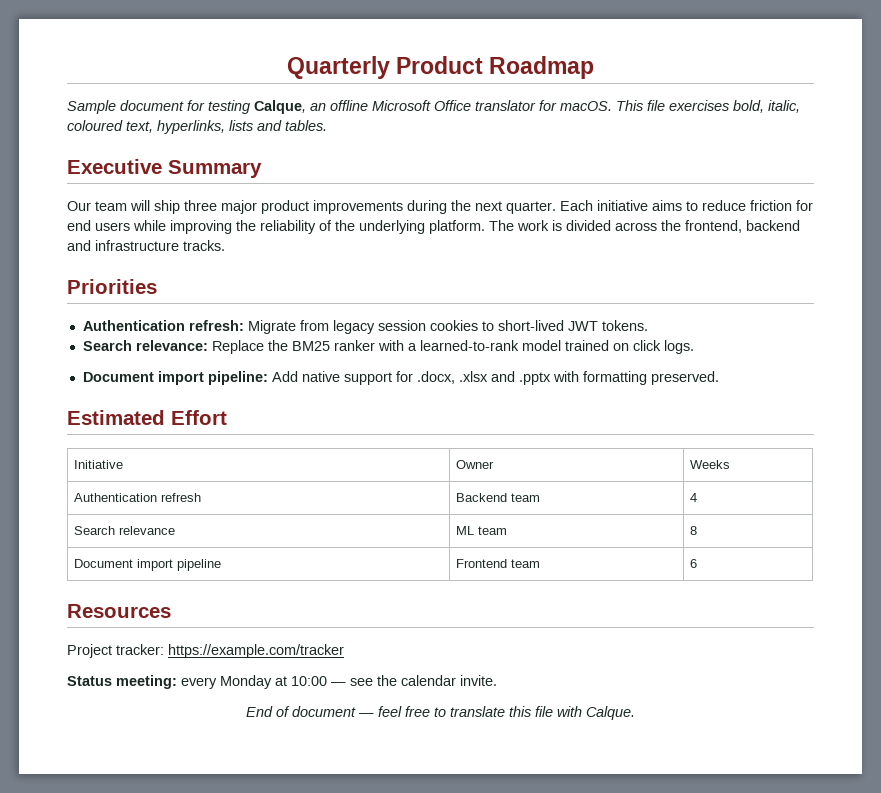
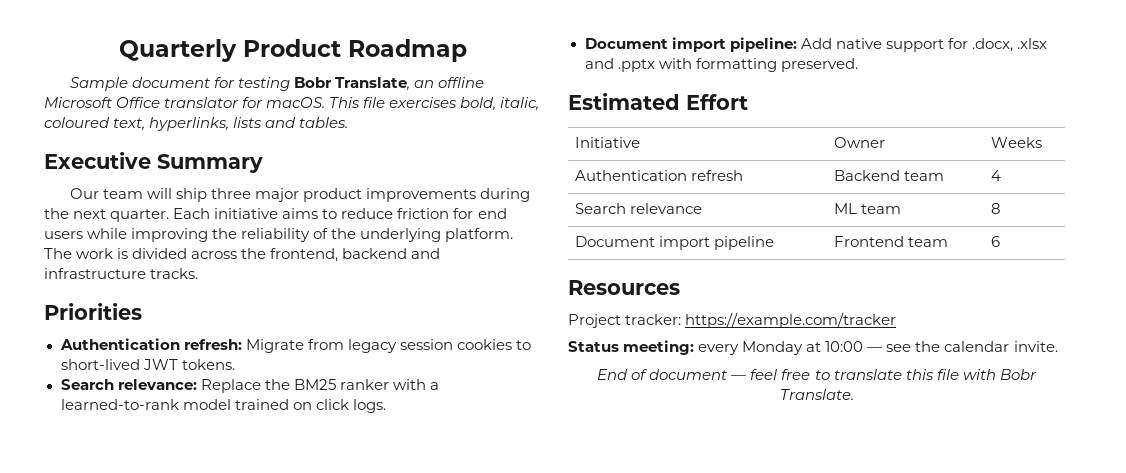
[254,100,306,114] Calque, -> [293,77,410,91] Bobr Translate,
[586,706,635,720] Calque. -> [999,369,1037,380] [779,389,854,400] Bobr Translate.

